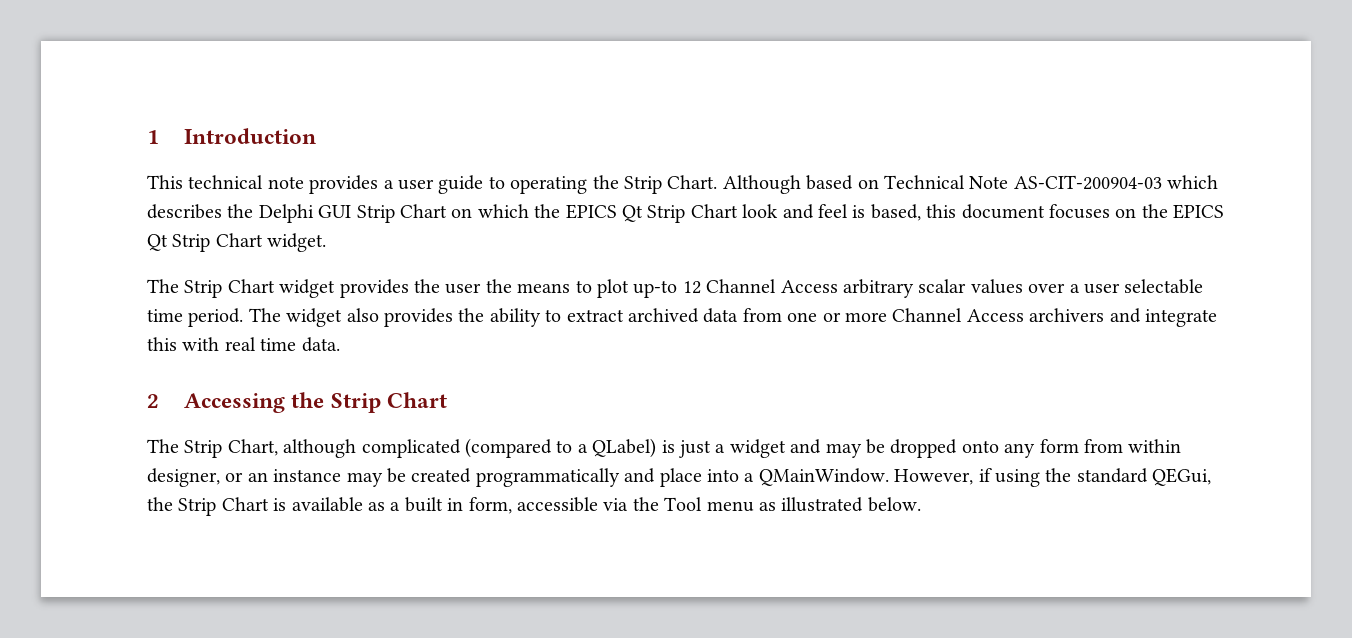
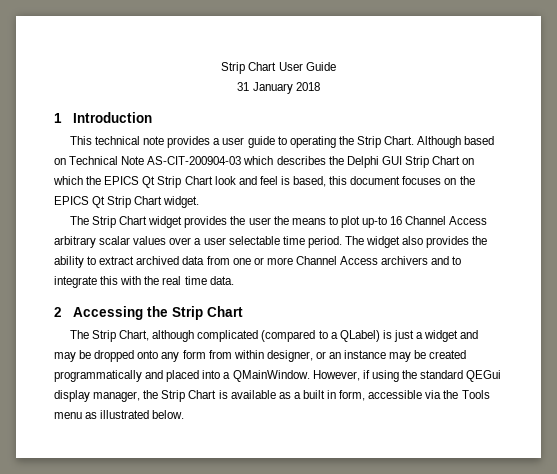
(147, 137) none -> [221,62,336,74] [237,82,320,94] Strip Chart User Guide // 31 January 2018 //
[682,281,701,294] 12 -> [390,216,403,225] 16
(1141, 315) none -> [452,256,462,265] to
(220, 344) none -> [144,276,160,285] the
[659,468,702,487] place -> [166,370,200,382] placed
[1152,468,1212,486] QEGui, -> [466,370,502,382] [54,390,141,402] QEGui display manager,
[664,497,703,511] Tool -> [461,390,490,399] Tools

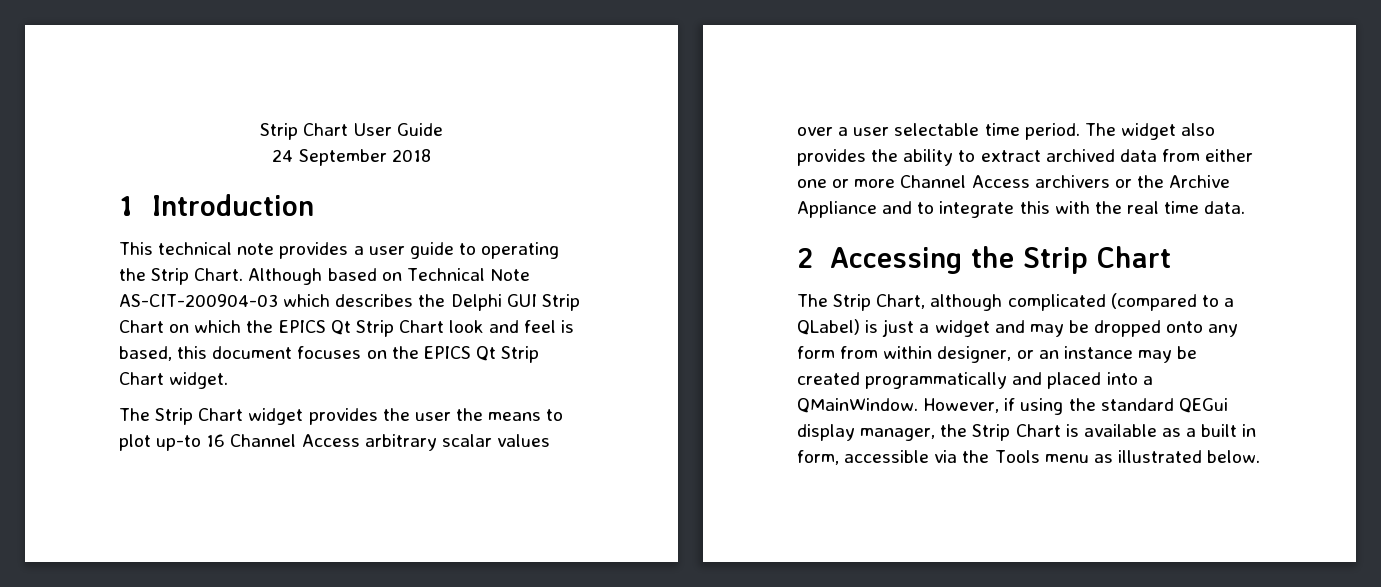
[237,82,293,94] 31 January -> [272,149,387,166] 24 September
(230, 260) none -> [1205,149,1254,162] either
(429, 260) none -> [1114,175,1231,188] [797,201,877,218] or the Archive Appliance

